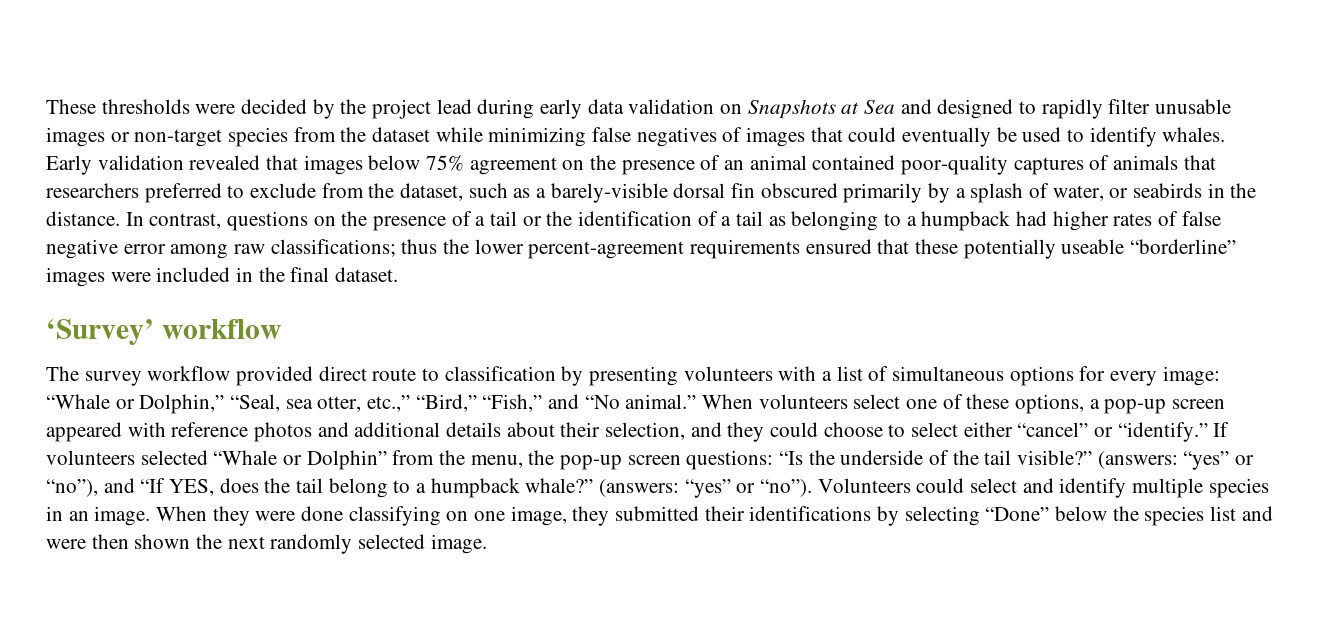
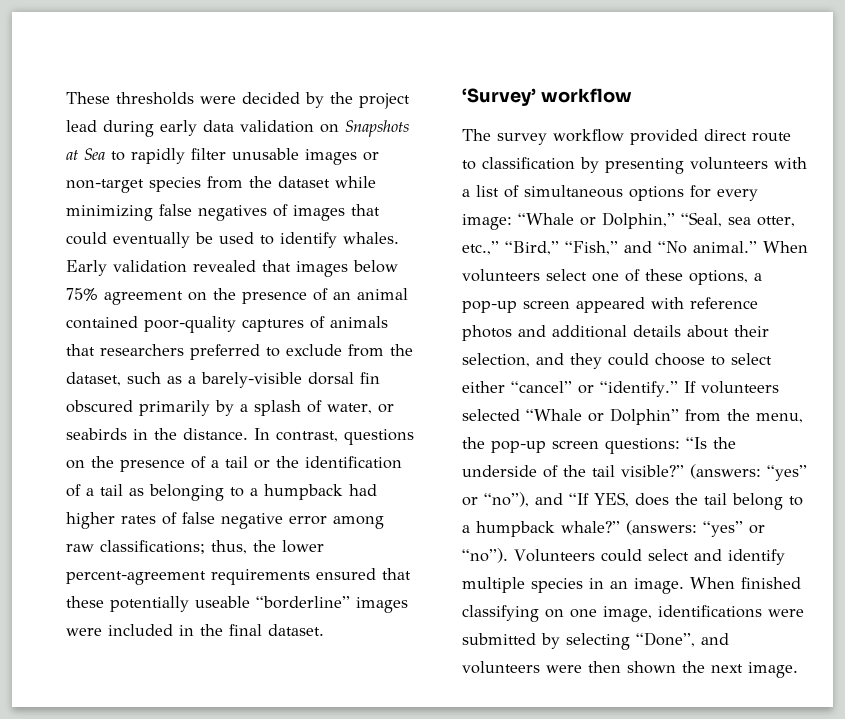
[900,99,1014,119] and designed -> (105, 154) none
[401,239,438,254] thus -> [211,540,247,554] thus,
[212,506,344,526] they were done -> [741,577,801,589] finished
[572,506,1273,526] they submitted their identifications by selecting “Done” below the species list and -> [658,605,804,618] [462,632,729,650] [462,661,540,674] identifications were submitted by selecting “Done”, and volunteers
[270,534,426,554] randomly selected -> (743, 668) none

